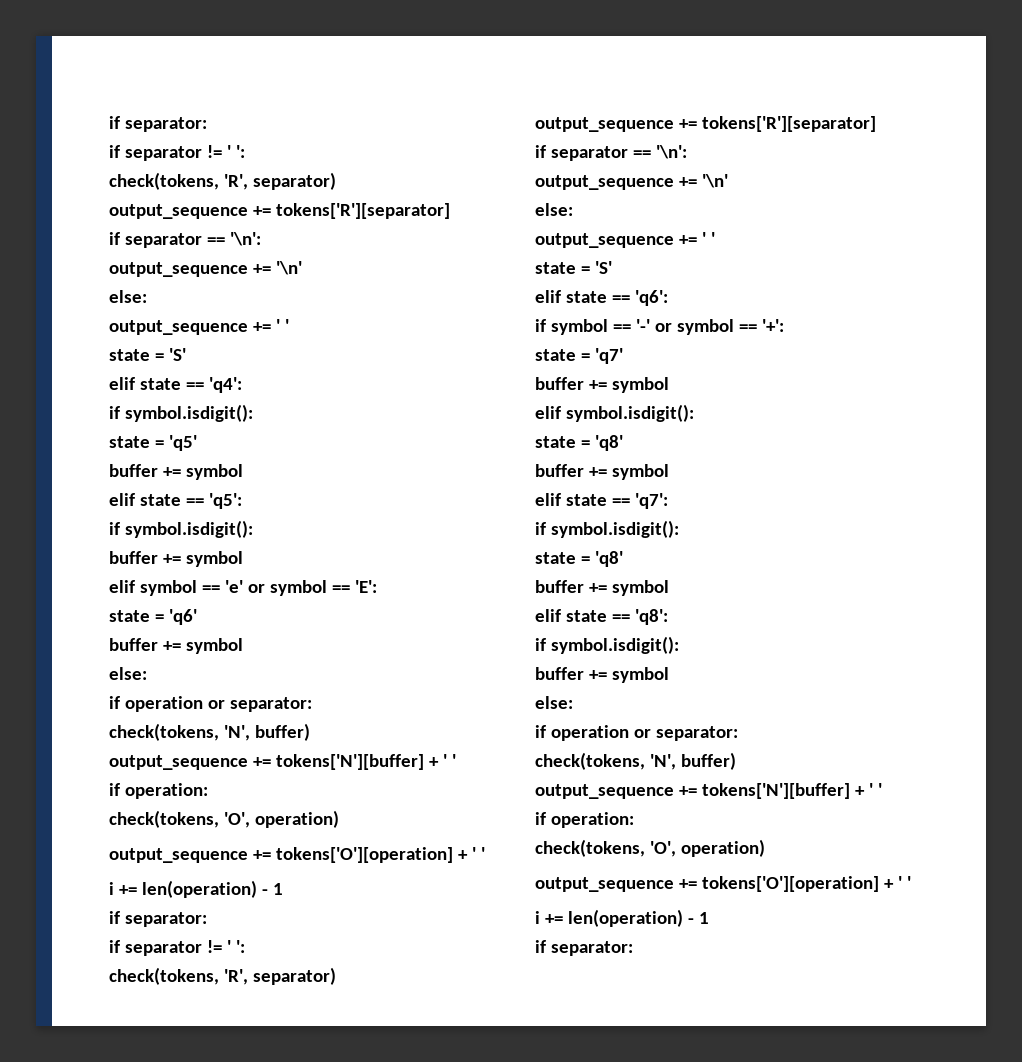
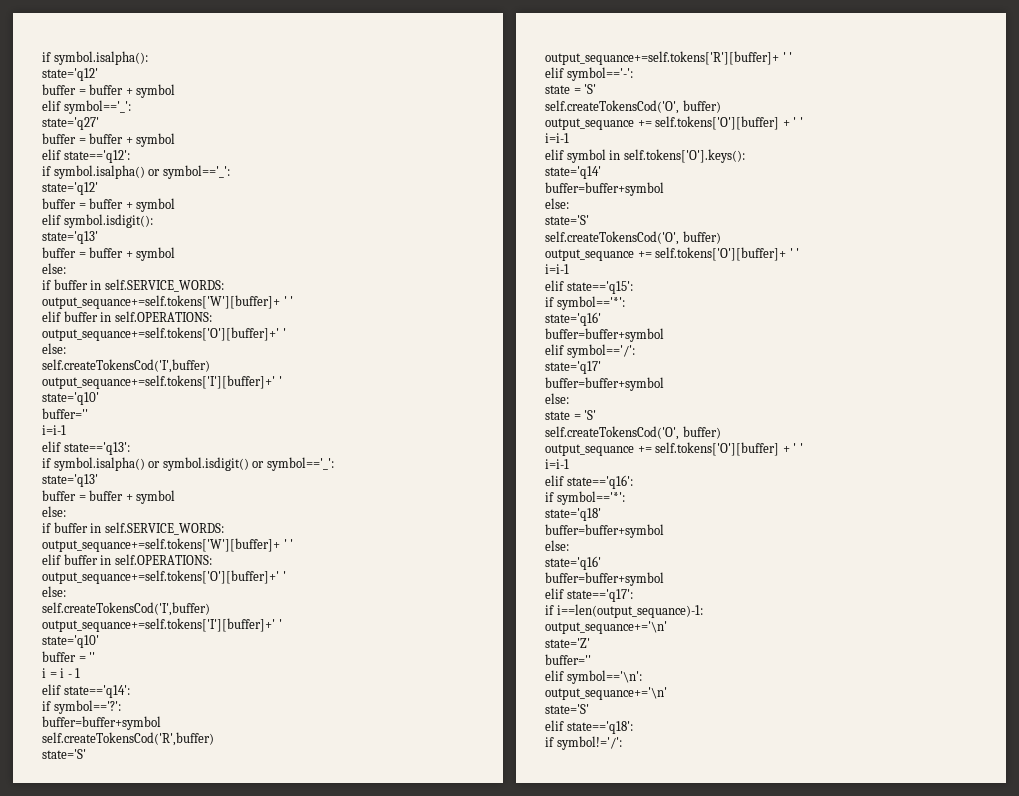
[109,116,207,132] [109,145,245,161] [109,172,336,190] [109,203,450,219] [109,232,261,248] [109,261,302,277] [109,290,147,303] [109,319,289,335] [109,348,186,361] [109,377,242,393] [109,404,253,422] [109,435,197,451] [109,464,243,480] [109,493,242,509] [109,520,253,538] [109,551,243,567] [109,580,377,596] [109,609,197,625] [109,638,243,654] [109,667,147,680] [109,696,312,712] [109,723,310,741] [109,754,456,770] [109,783,208,799] [109,810,339,828] [109,847,485,863] [109,880,283,898] [109,911,207,927] [109,940,245,956] [109,967,336,985] [535,116,876,132] [535,145,687,161] [535,174,728,190] [535,203,573,216] [535,232,715,248] [535,261,612,274] [535,290,668,306] [535,319,784,335] [535,348,623,364] [535,377,669,393] [535,404,694,422] [535,435,623,451] [535,464,669,480] [535,493,668,509] [535,520,679,538] [535,551,623,567] [535,580,669,596] [535,609,668,625] [535,636,679,654] [535,667,669,683] [535,696,573,709] [535,725,738,741] [535,752,736,770] [535,783,882,799] [535,812,634,828] [535,839,765,857] [535,876,911,892] [535,909,709,927] [535,940,633,956] if separator: // if separator != ' ': // check(tokens, 'R', separator) // output_sequence += tokens['R'][separator] // if separator == '\n': // output_sequence += '\n' // else: // output_sequence += ' ' // state = 'S' // elif state == 'q4': // if symbol.isdigit(): // state = 'q5' // buffer += symbol // elif state == 'q5': // if symbol.isdigit(): // buffer += symbol // elif symbol == 'e' or symbol == 'E': // state = 'q6' // buffer += symbol // else: // if operation or separator: // check(tokens, 'N', buffer) // output_sequence += tokens['N'][buffer] + ' ' // if operation: // check(tokens, 'O', operation) // output_sequence += tokens['O'][operation] + ' ' // i += len(operation) - 1 // if separator: // if separator != ' ': // check(tokens, 'R', separator) // output_sequence += tokens['R'][separator] // if separator == '\n': // output_sequence += '\n' // else: // output_sequence += ' ' // state = 'S' // elif state == 'q6': // if symbol == '-' or symbol == '+': // state = 'q7' // buffer += symbol // elif symbol.isdigit(): // state = 'q8' // buffer += symbol // elif state == 'q7': // if symbol.isdigit(): // state = 'q8' // buffer += symbol // elif state == 'q8': // if symbol.isdigit(): // buffer += symbol // else: // if operation or separator: // check(tokens, 'N', buffer) // output_sequence += tokens['N'][buffer] + ' ' // if operation: // check(tokens, 'O', operation) // output_sequence += tokens['O'][operation] + ' ' // i += len(operation) - 1 // if separator: -> [42,51,148,65] [42,68,98,81] [42,84,176,98] [42,100,131,114] [42,117,99,130] [42,133,176,147] [42,149,130,163] [42,165,230,179] [42,182,98,195] [42,198,176,212] [42,214,153,228] [42,231,98,244] [42,247,176,261] [42,263,66,274] [42,279,224,292] [42,295,294,309] [42,311,212,322] [42,327,286,341] [42,343,66,354] [42,359,210,373] [42,375,282,389] [42,392,99,405] [42,408,88,419] [42,425,66,435] [42,441,130,455] [42,457,334,471] [42,474,98,487] [42,490,176,504] [42,506,66,517] [42,522,224,535] [42,538,294,552] [42,554,212,565] [42,570,286,584] [42,586,66,597] [42,602,210,616] [42,618,282,632] [42,635,99,648] [42,651,96,662] [42,668,81,678] [42,684,130,698] [42,700,121,714] [42,716,161,730] [42,732,214,746] [42,749,86,759] [545,51,793,65] [545,67,633,81] [545,84,597,94] [545,100,721,114] [545,116,803,130] [545,133,569,143] [545,149,745,163] [545,166,601,179] [545,182,664,196] [545,198,569,209] [545,215,589,225] [545,231,721,245] [545,247,800,261] [545,264,569,274] [545,280,633,294] [545,296,625,310] [545,312,601,326] [545,328,664,342] [545,344,635,358] [545,361,601,374] [545,377,664,391] [545,393,569,404] [545,410,597,420] [545,426,721,440] [545,442,803,456] [545,459,569,469] [545,475,633,489] [545,491,625,505] [545,508,601,521] [545,524,664,538] [545,540,569,551] [545,556,601,570] [545,572,664,586] [545,588,633,602] [545,604,703,618] [545,621,667,634] [545,638,590,648] [545,654,591,665] [545,670,642,684] [545,687,667,700] [545,704,589,714] [545,720,633,734] [545,736,622,750] if symbol.isalpha(): // state='q12' // buffer = buffer + symbol // elif symbol=='_': // state='q27' // buffer = buffer + symbol // elif state=='q12': // if symbol.isalpha() or symbol=='_': // state='q12' // buffer = buffer + symbol // elif symbol.isdigit(): // state='q13' // buffer = buffer + symbol // else: // if buffer in self.SERVICE_WORDS: // output_sequance+=self.tokens['W'][buffer]+ ' ' // elif buffer in self.OPERATIONS: // output_sequance+=self.tokens['O'][buffer]+' ' // else: // self.createTokensCod('I',buffer) // output_sequance+=self.tokens['I'][buffer]+' ' // state='q10' // buffer='' // i=i-1 // elif state=='q13': // if symbol.isalpha() or symbol.isdigit() or symbol=='_': // state='q13' // buffer = buffer + symbol // else: // if buffer in self.SERVICE_WORDS: // output_sequance+=self.tokens['W'][buffer]+ ' ' // elif buffer in self.OPERATIONS: // output_sequance+=self.tokens['O'][buffer]+' ' // else: // self.createTokensCod('I',buffer) // output_sequance+=self.tokens['I'][buffer]+' ' // state='q10' // buffer = '' // i = i - 1 // elif state=='q14': // if symbol=='?': // buffer=buffer+symbol // self.createTokensCod('R',buffer) // state='S' // output_sequance+=self.tokens['R'][buffer]+ ' ' // elif symbol=='-': // state = 'S' // self.createTokensCod('O', buffer) // output_sequance += self.tokens['O'][buffer] + ' ' // i=i-1 // elif symbol in self.tokens['O'].keys(): // state='q14' // buffer=buffer+symbol // else: // state='S' // self.createTokensCod('O', buffer) // output_sequance += self.tokens['O'][buffer]+ ' ' // i=i-1 // elif state=='q15': // if symbol=='*': // state='q16' // buffer=buffer+symbol // elif symbol=='/': // state='q17' // buffer=buffer+symbol // else: // state = 'S' // self.createTokensCod('O', buffer) // output_sequance += self.tokens['O'][buffer] + ' ' // i=i-1 // elif state=='q16': // if symbol=='*': // state='q18' // buffer=buffer+symbol // else: // state='q16' // buffer=buffer+symbol // elif state=='q17': // if i==len(output_sequance)-1: // output_sequance+='\n' // state='Z' // buffer='' // elif symbol=='\n': // output_sequance+='\n' // state='S' // elif state=='q18': // if symbol!='/':

